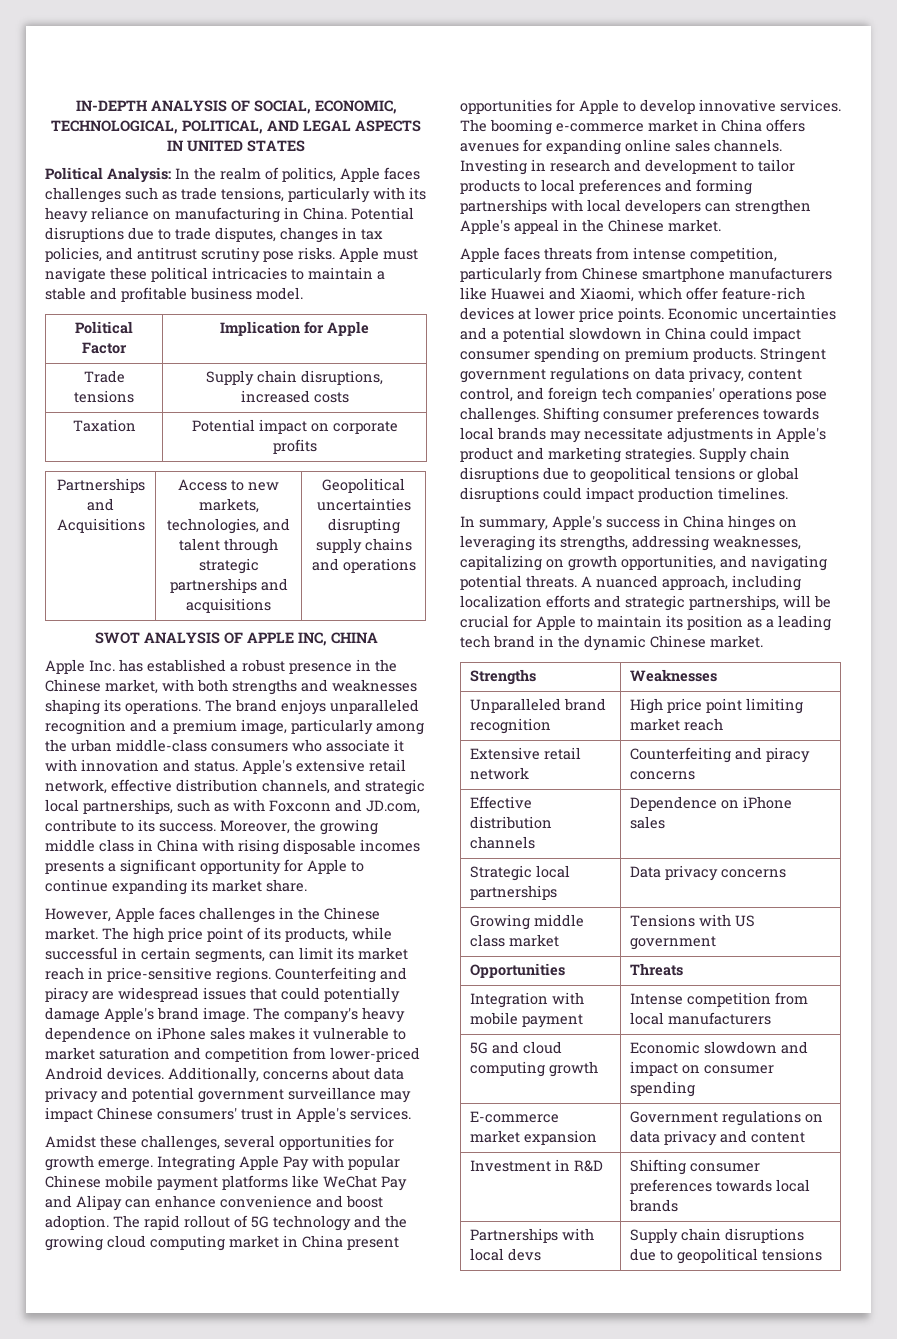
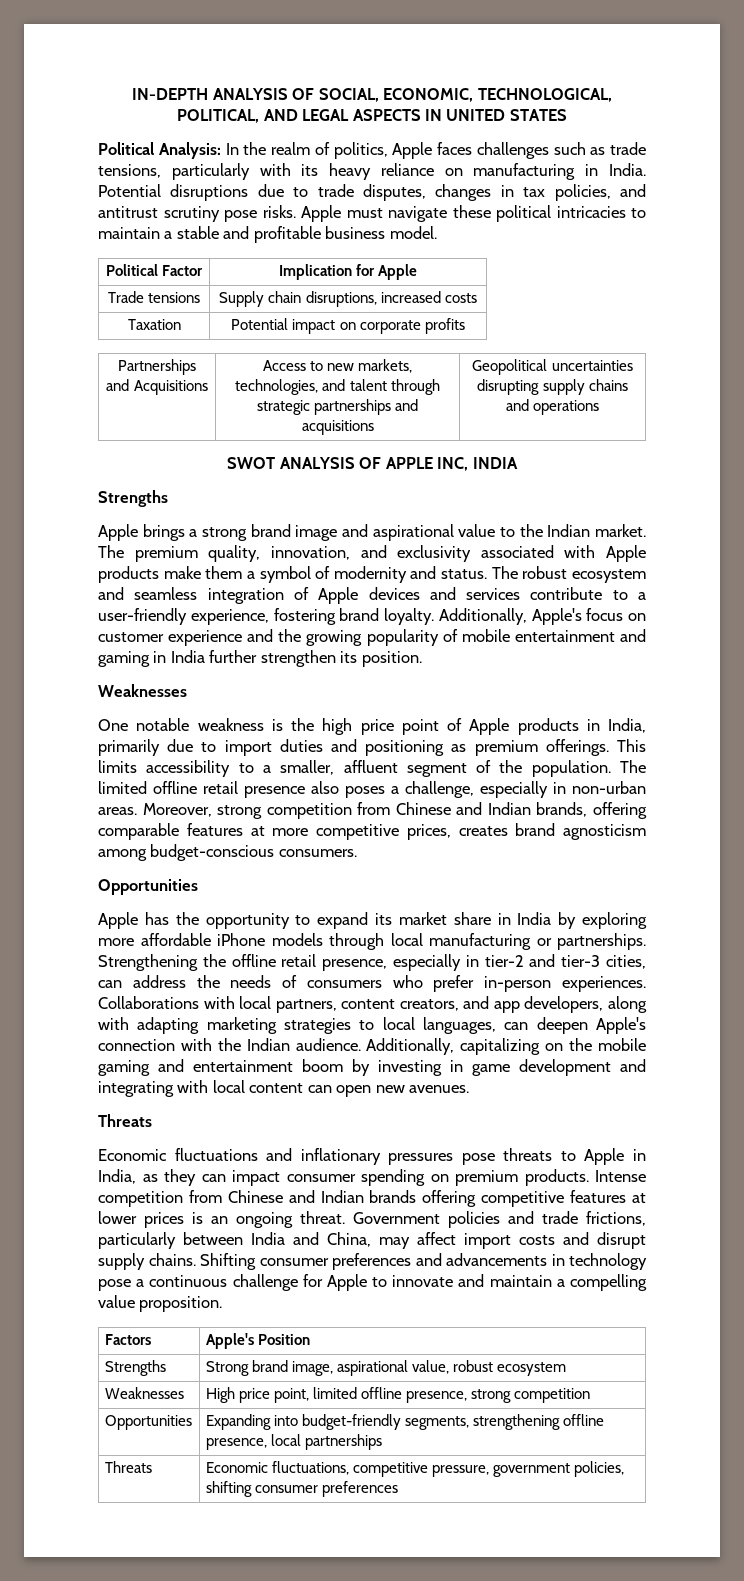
[303,207,347,220] China. -> [609,163,646,176] India.
[330,632,378,644] [45,659,397,674] [45,679,417,695] [45,699,419,715] [45,719,424,735] [45,739,404,752] [45,759,406,774] [45,779,425,795] [45,799,420,814] [45,819,378,835] [45,839,420,855] [45,859,364,875] [45,879,307,895] [45,907,380,923] [45,927,392,943] [45,947,408,963] [45,967,407,983] [45,987,400,1003] [45,1007,405,1023] [45,1027,406,1042] [45,1047,420,1062] [45,1067,404,1083] [45,1087,411,1103] [45,1107,411,1122] [45,1135,394,1151] [45,1155,400,1171] [45,1175,407,1191] [45,1195,383,1211] [45,1215,407,1231] [45,1235,399,1251] [460,99,841,114] [460,119,805,135] [460,139,782,155] [460,159,795,175] [460,179,752,195] [460,199,811,215] [460,219,721,234] [460,247,777,262] [460,267,832,283] [460,287,805,302] [460,307,836,322] [460,327,749,342] CHINA // Apple Inc. has established a robust presence in the Chinese market, with both strengths and weaknesses shaping its operations. The brand enjoys unparalleled recognition and a premium image, particularly among the urban middle-class consumers who associate it with innovation and status. Apple's extensive retail network, effective distribution channels, and strategic local partnerships, such as with Foxconn and JD.com, contribute to its success. Moreover, the growing middle class in China with rising disposable incomes presents a significant opportunity for Apple to continue expanding its market share. // However, Apple faces challenges in the Chinese market. The high price point of its products, while successful in certain segments, can limit its market reach in price-sensitive regions. Counterfeiting and piracy are widespread issues that could potentially damage Apple's brand image. The company's heavy dependence on iPhone sales makes it vulnerable to market saturation and competition from lower-priced Android devices. Additionally, concerns about data privacy and potential government surveillance may impact Chinese consumers' trust in Apple's services. // Amidst these challenges, several opportunities for growth emerge. Integrating Apple Pay with popular Chinese mobile payment platforms like WeChat Pay and Alipay can enhance convenience and boost adoption. The rapid rollout of 5G technology and the growing cloud computing market in China present opportunities for Apple to develop innovative services. The booming e-commerce market in China offers avenues for expanding online sales channels. Investing in research and development to tailor products to local preferences and forming partnerships with local developers can strengthen Apple's appeal in the Chinese market. // Apple faces threats from intense competition, particularly from Chinese smartphone manufacturers like Huawei and Xiaomi, which offer feature-rich devices at lower price points. Economic uncertainties and a potential slowdown in China could -> [472,457,518,469] [98,490,168,507] [98,524,646,541] [98,545,646,562] [98,566,646,583] [98,587,646,604] [98,608,646,625] [98,629,646,646] [98,650,422,667] [98,684,187,697] [98,718,646,735] [98,739,646,756] [98,760,646,777] [98,781,646,798] [98,802,647,819] [98,823,646,840] [98,844,357,861] [98,879,198,895] [98,912,647,929] [98,933,646,950] [98,954,647,971] [98,975,646,992] [98,996,647,1013] [98,1017,646,1034] [98,1038,647,1055] [98,1059,646,1076] [98,1080,470,1097] [98,1114,152,1127] [98,1148,646,1165] [98,1169,226,1186] INDIA // Strengths // Apple brings a strong brand image and aspirational value to the Indian market. The premium quality, innovation, and exclusivity associated with Apple products make them a symbol of modernity and status. The robust ecosystem and seamless integration of Apple devices and services contribute to a user-friendly experience, fostering brand loyalty. Additionally, Apple's focus on customer experience and the growing popularity of mobile entertainment and gaming in India further strengthen its position. // Weaknesses // One notable weakness is the high price point of Apple products in India, primarily due to import duties and positioning as premium offerings. This limits accessibility to a smaller, affluent segment of the population. The limited offline retail presence also poses a challenge, especially in non-urban areas. Moreover, strong competition from Chinese and Indian brands, offering comparable features at more competitive prices, creates brand agnosticism among budget-conscious consumers. // Opportunities // Apple has the opportunity to expand its market share in India by exploring more affordable iPhone models through local manufacturing or partnerships. Strengthening the offline retail presence, especially in tier-2 and tier-3 cities, can address the needs of consumers who prefer in-person experiences. Collaborations with local partners, content creators, and app developers, along with adapting marketing strategies to local languages, can deepen Apple's connection with the Indian audience. Additionally, capitalizing on the mobile gaming and entertainment boom by investing in game development and integrating with local content can open new avenues. // Threats // Economic fluctuations and inflationary pressures pose threats to Apple in India, as they can
[760,347,826,363] [460,367,802,383] [460,387,827,403] [460,407,819,423] [460,427,826,443] [460,447,790,463] [460,467,799,483] [460,487,788,502] [460,515,797,531] [460,535,801,551] [460,555,827,571] [460,575,801,591] [460,595,831,611] [460,615,831,631] [460,635,763,651] [470,669,537,685] [630,669,718,682] [470,698,607,713] [470,718,552,734] [630,698,804,714] [630,718,724,731] [470,747,582,760] [470,767,530,780] [630,747,811,763] [630,771,696,780] [470,796,533,809] [470,816,553,829] [470,836,536,849] [630,796,793,811] [630,816,666,829] [470,865,571,881] [470,885,558,900] [630,865,787,881] [470,914,585,930] [470,934,560,947] [630,914,756,927] [630,936,717,950] [470,963,566,978] [630,963,684,976] [470,992,585,1008] [470,1012,584,1028] [630,992,809,1007] [630,1012,772,1025] [470,1041,563,1054] [470,1061,599,1077] [630,1041,809,1054] [630,1061,775,1076] [630,1081,696,1097] [470,1111,560,1123] [470,1130,598,1145] [630,1110,824,1126] [630,1130,806,1146] [470,1159,604,1172] [630,1159,761,1175] [630,1179,811,1194] [629,1199,679,1212] [470,1228,595,1243] [470,1248,542,1261] [630,1228,805,1244] [630,1248,823,1264] Stringent government regulations on data privacy, content control, and foreign tech companies' operations pose challenges. Shifting consumer preferences towards local brands may necessitate adjustments in Apple's product and marketing strategies. Supply chain disruptions due to geopolitical tensions or global disruptions could impact production timelines. // In summary, Apple's success in China hinges on leveraging its strengths, addressing weaknesses, capitalizing on growth opportunities, and navigating potential threats. A nuanced approach, including localization efforts and strategic partnerships, will be crucial for Apple to maintain its position as a leading tech brand in the dynamic Chinese market. // Strengths | Weaknesses // Unparalleled brand recognition | High price point limiting market reach // Extensive retail network | Counterfeiting and piracy concerns // Effective distribution channels | Dependence on iPhone sales // Strategic local partnerships | Data privacy concerns // Growing middle class market | Tensions with US government // Opportunities | Threats // Integration with mobile payment | Intense competition from local manufacturers // 5G and cloud computing growth | Economic slowdown and impact on consumer spending // E-commerce market expansion | Government regulations on data privacy and content // Investment in R&D | Shifting consumer preferences towards local brands // Partnerships with local devs | Supply chain disruptions due to geopolitical tensions -> [595,1170,646,1182] [98,1190,647,1207] [98,1211,646,1228] [98,1232,646,1249] [98,1253,647,1270] [98,1274,647,1291] [98,1295,223,1312] [104,1334,151,1345] [205,1333,310,1349] [104,1360,166,1376] [205,1360,567,1376] [104,1387,184,1399] [205,1387,591,1403] [104,1415,192,1430] [205,1414,605,1430] [205,1434,382,1450] [104,1461,152,1473] [205,1461,625,1477] [205,1481,398,1497] Intense competition from Chinese and Indian brands offering competitive features at lower prices is an ongoing threat. Government policies and trade frictions, particularly between India and China, may affect import costs and disrupt supply chains. Shifting consumer preferences and advancements in technology pose a continuous challenge for Apple to innovate and maintain a compelling value proposition. // Factors | Apple's Position // Strengths | Strong brand image, aspirational value, robust ecosystem // Weaknesses | High price point, limited offline presence, strong competition // Opportunities | Expanding into budget-friendly segments, strengthening offline presence, local partnerships // Threats | Economic fluctuations, competitive pressure, government policies, shifting consumer preferences

